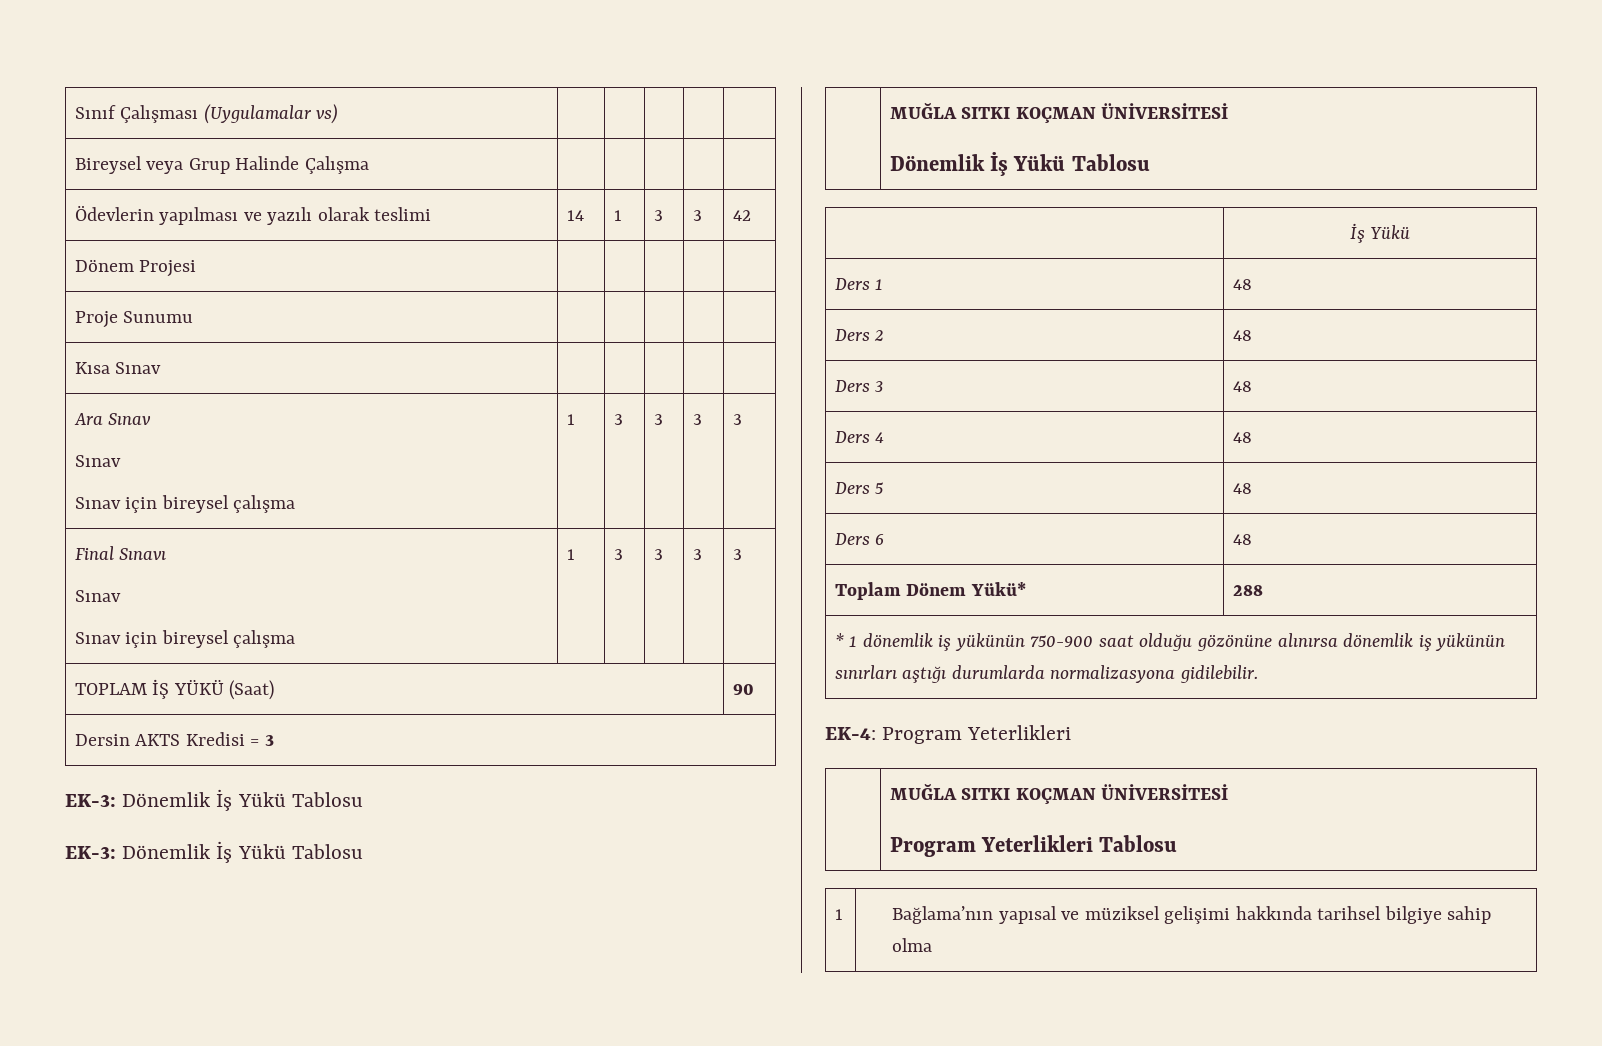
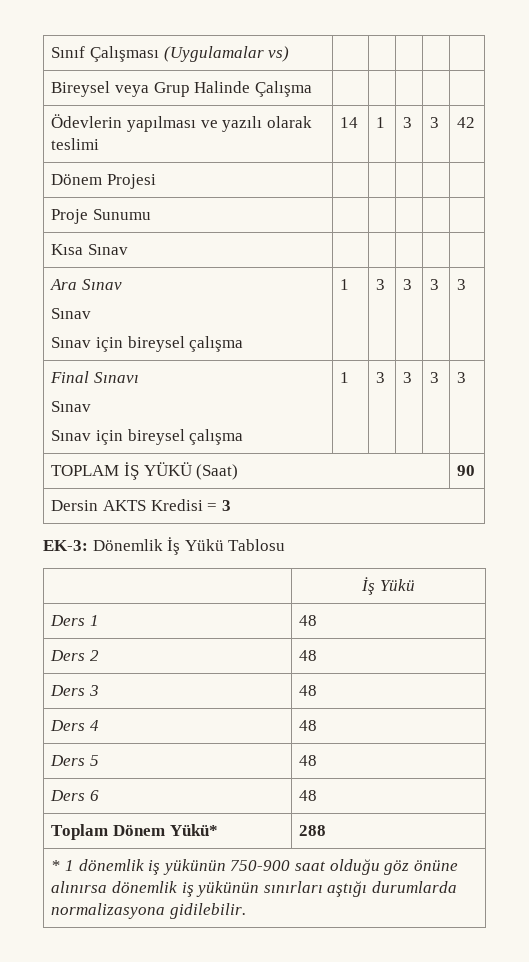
[65,841,363,863] [889,102,1229,123] [889,152,1150,176] // EK-3: Dönemlik İş Yükü Tablosu // | MUĞLA SITKI KOÇMAN ÜNİVERSİTESİ // Dönemlik İş Yükü Tablosu -> (286, 545) none
[1196,634,1272,651] gözönüne -> [384,860,458,875] göz önüne
[825,725,1072,744] [889,783,1229,804] [889,835,1178,857] [834,909,843,920] [892,906,1492,924] [892,938,933,952] // EK-4: Program Yeterlikleri // | MUĞLA SITKI KOÇMAN ÜNİVERSİTESİ // Program Yeterlikleri Tablosu // 1 | Bağlama’nın yapısal ve müziksel gelişimi hakkında tarihsel bilgiye sahip olma -> (247, 911) none

